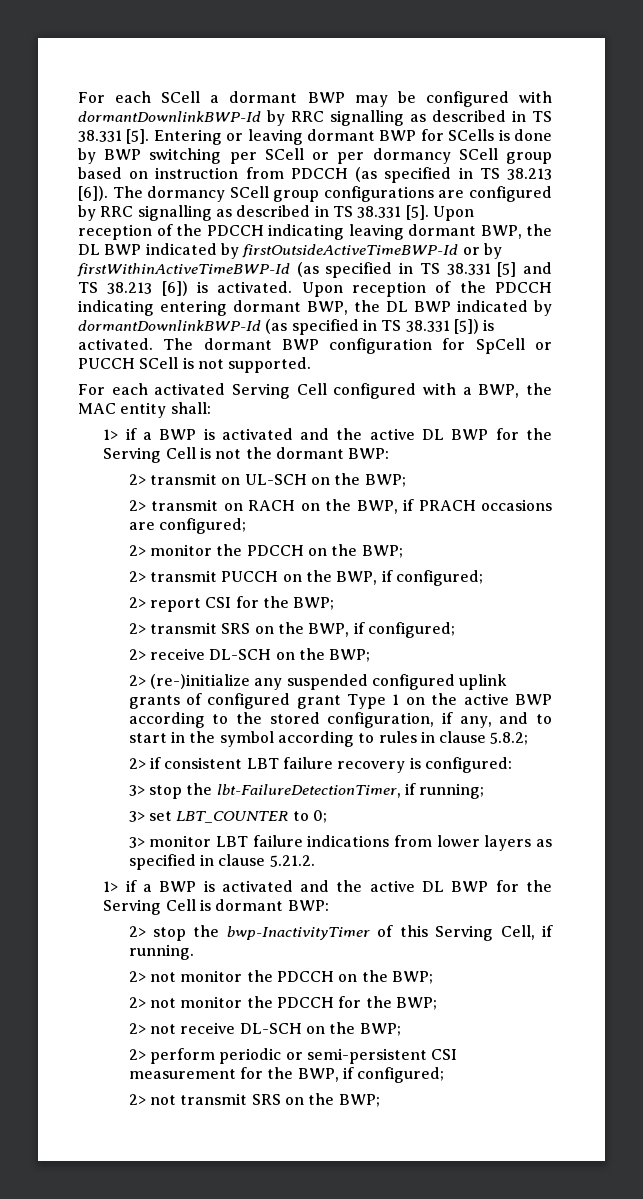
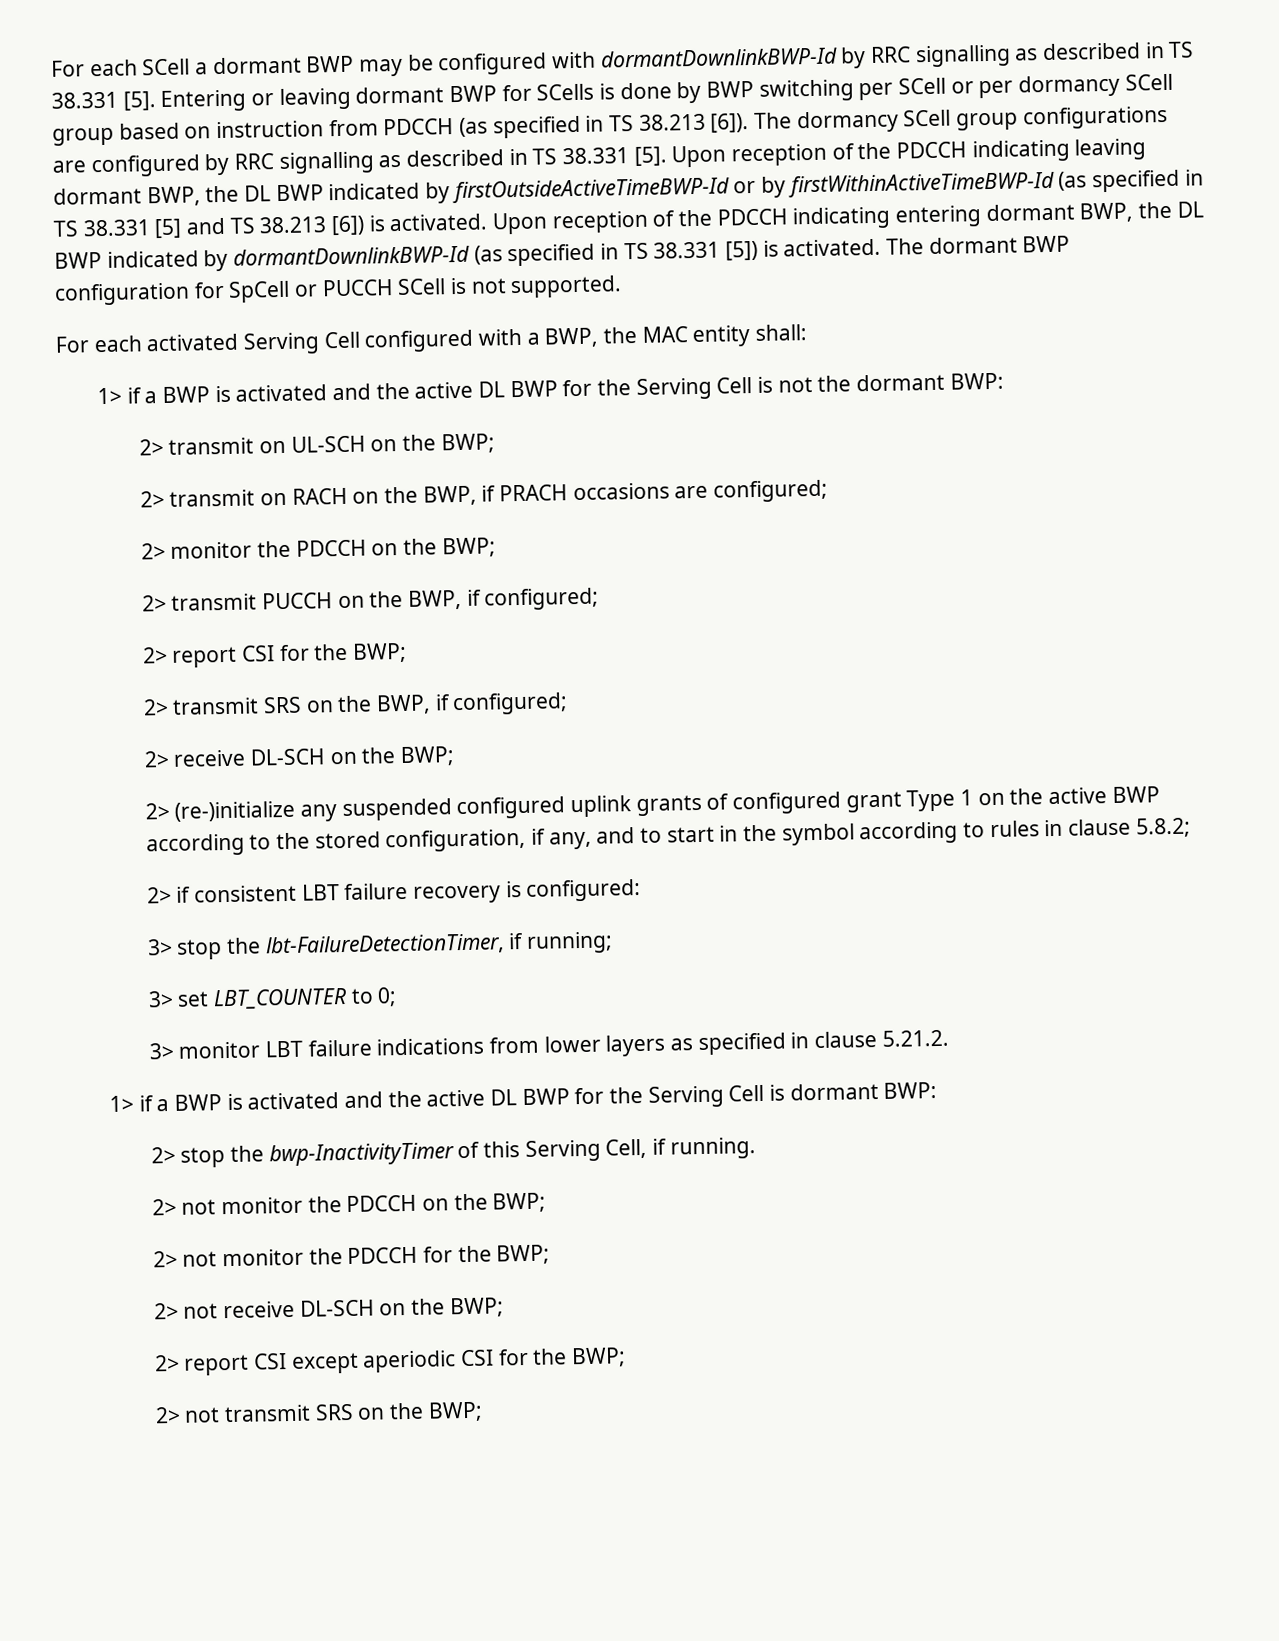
[149,1048,458,1064] [128,1067,445,1083] perform periodic or semi-persistent CSI measurement for the BWP, if configured; -> [183,1347,627,1376] report CSI except aperiodic CSI for the BWP;

